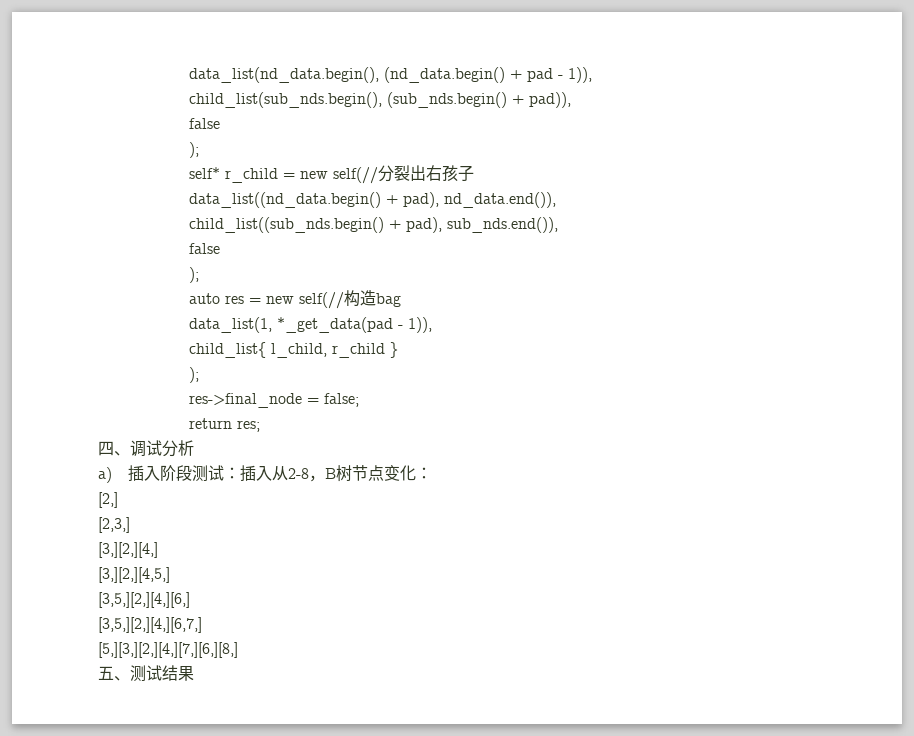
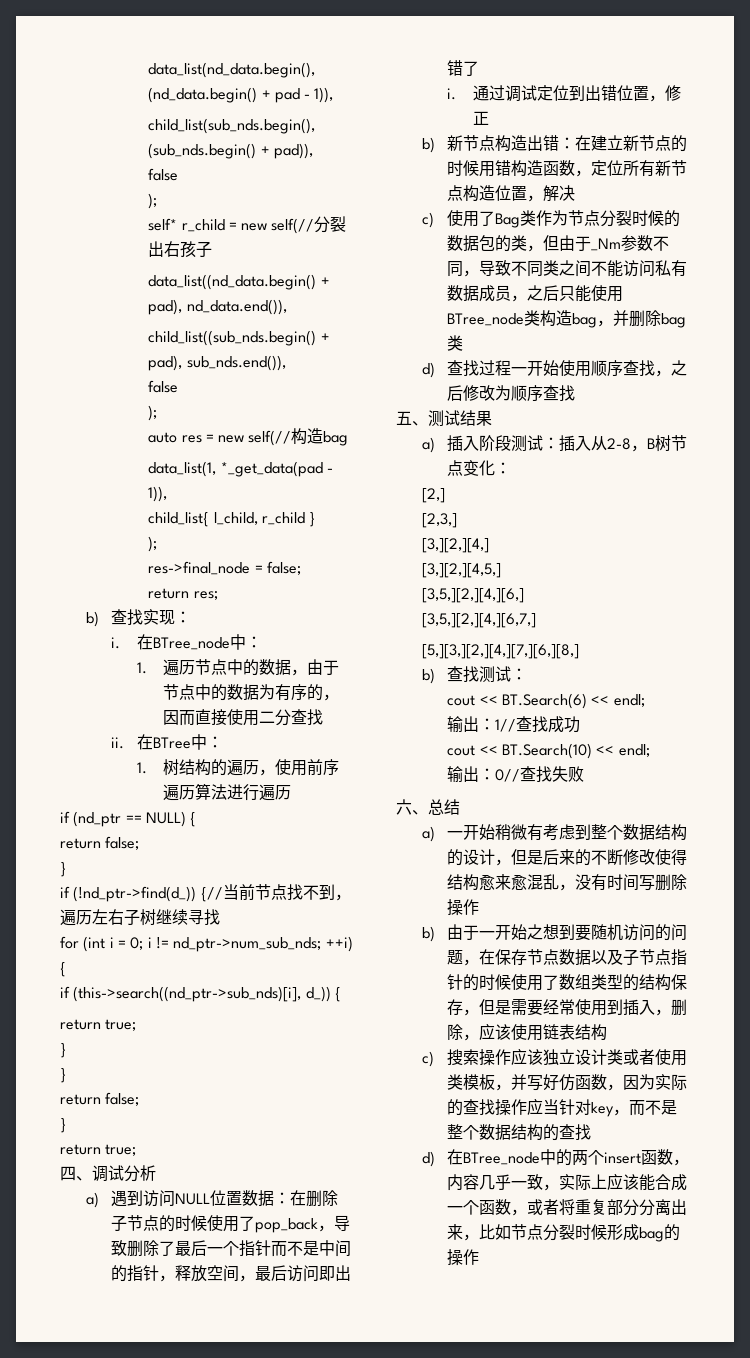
[98,440,195,457] 四、调试分析 -> [85,609,192,627] [111,634,263,650] [137,659,339,676] [162,684,339,701] [162,709,323,726] [111,734,224,750] [137,759,339,776] [162,783,291,801] [60,811,197,827] [60,836,140,850] [60,862,66,877] [60,884,351,902] [60,909,220,926] [60,936,353,952] [60,962,66,977] [60,986,341,1002] [60,1019,137,1031] [60,1043,66,1058] [60,1068,66,1083] [60,1092,140,1106] [60,1118,66,1133] [60,1144,137,1156] [60,1165,156,1182] [85,1190,339,1208] [111,1215,351,1233] [111,1240,352,1257] [111,1265,352,1282] [447,60,480,76] [447,85,682,102] [473,111,490,125] [421,135,688,153] [447,160,688,177] [447,185,576,202] [421,210,681,228] [447,235,670,252] [447,260,688,277] [447,285,624,302] [447,310,687,328] [447,335,464,351] [421,360,688,378] [447,385,576,402] [396,410,492,427] b)查找实现： // i.在BTree_node中： // 1.遍历节点中的数据，由于节点中的数据为有序的，因而直接使用二分查找 // ii.在BTree中： // 1.树结构的遍历，使用前序遍历算法进行遍历 // if (nd_ptr == NULL) { // return false; // } // if (!nd_ptr->find(d_)) {//当前节点找不到，遍历左右子树继续寻找 // for (int i = 0; i != nd_ptr->num_sub_nds; ++i) { // if (this->search((nd_ptr->sub_nds)[i], d_)) { // return true; // } // } // return false; // } // return true; // 四、调试分析 // a)遇到访问NULL位置数据：在删除子节点的时候使用了pop_back，导致删除了最后一个指针而不是中间的指针，释放空间，最后访问即出错了 // i.通过调试定位到出错位置，修正 // b)新节点构造出错：在建立新节点的时候用错构造函数，定位所有新节点构造位置，解决 // c)使用了Bag类作为节点分裂时候的数据包的类，但由于_Nm参数不同，导致不同类之间不能访问私有数据成员，之后只能使用BTree_node类构造bag，并删除bag类 // d)查找过程一开始使用顺序查找，之后修改为顺序查找 // 五、测试结果
[98,665,195,682] 五、测试结果 -> [421,666,528,684] [447,693,645,709] [447,716,581,733] [447,743,650,759] [447,766,585,782] [396,799,460,815] [421,824,688,842] [447,849,688,866] [447,874,688,891] [447,899,480,916] [421,924,688,942] [447,949,688,966] [447,974,688,991] [447,999,688,1016] [447,1023,608,1041] [421,1048,688,1067] [447,1074,688,1091] [447,1098,678,1117] [447,1124,592,1141] [421,1149,690,1167] [447,1173,688,1191] [447,1199,688,1216] [447,1224,681,1242] [447,1249,480,1266] b)查找测试： // cout << BT.Search(6) << endl; // 输出：1//查找成功 // cout << BT.Search(10) << endl; // 输出：0//查找失败 // 六、总结 // a)一开始稍微有考虑到整个数据结构的设计，但是后来的不断修改使得结构愈来愈混乱，没有时间写删除操作 // b)由于一开始之想到要随机访问的问题，在保存节点数据以及子节点指针的时候使用了数组类型的结构保存，但是需要经常使用到插入，删除，应该使用链表结构 // c)搜索操作应该独立设计类或者使用类模板，并写好仿函数，因为实际的查找操作应当针对key，而不是整个数据结构的查找 // d)在BTree_node中的两个insert函数，内容几乎一致，实际上应该能合成一个函数，或者将重复部分分离出来，比如节点分裂时候形成bag的操作

